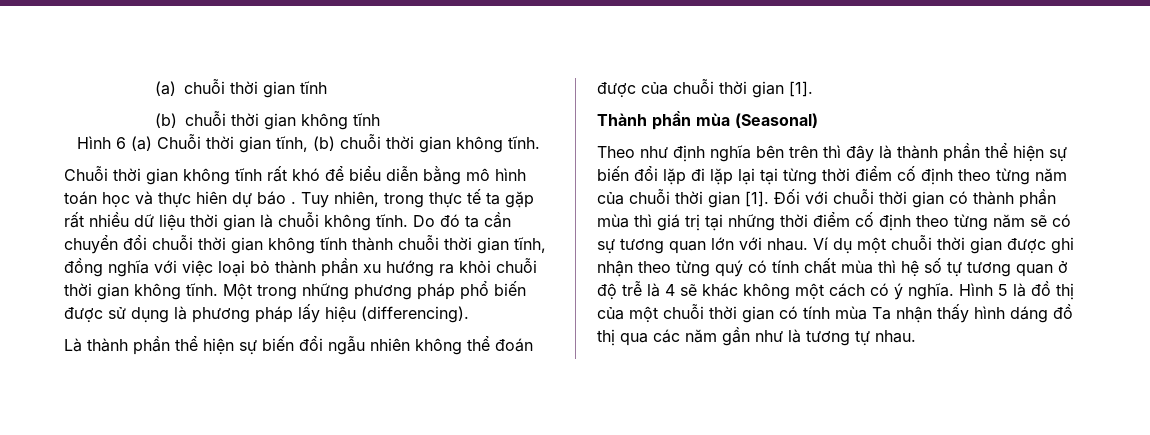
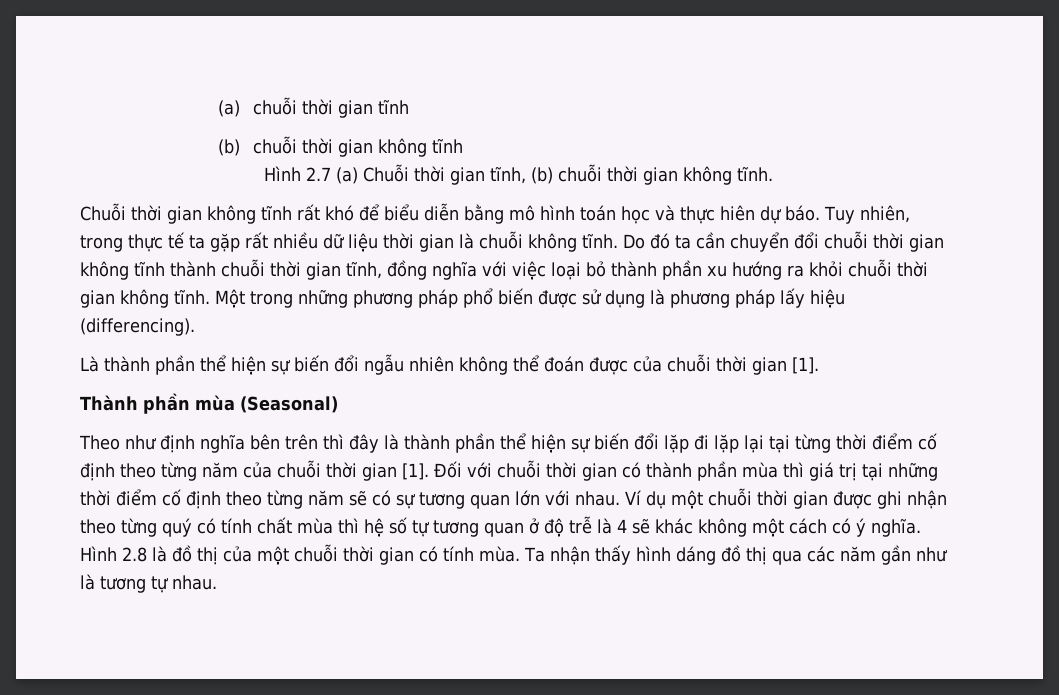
[116,137,126,149] 6 -> [306,167,331,181] 2.7
[257,191,296,205] báo . -> [785,205,820,221] báo.
[998,284,1008,296] 5 -> [122,547,147,562] 2.8
[835,306,867,320] mùa -> [479,546,520,562] mùa.

